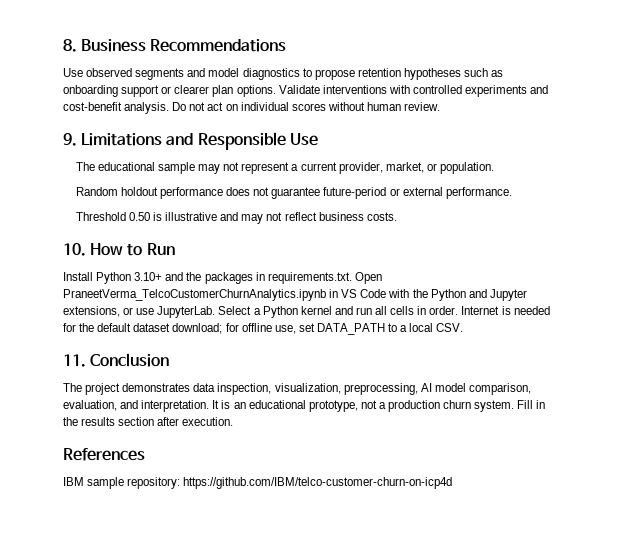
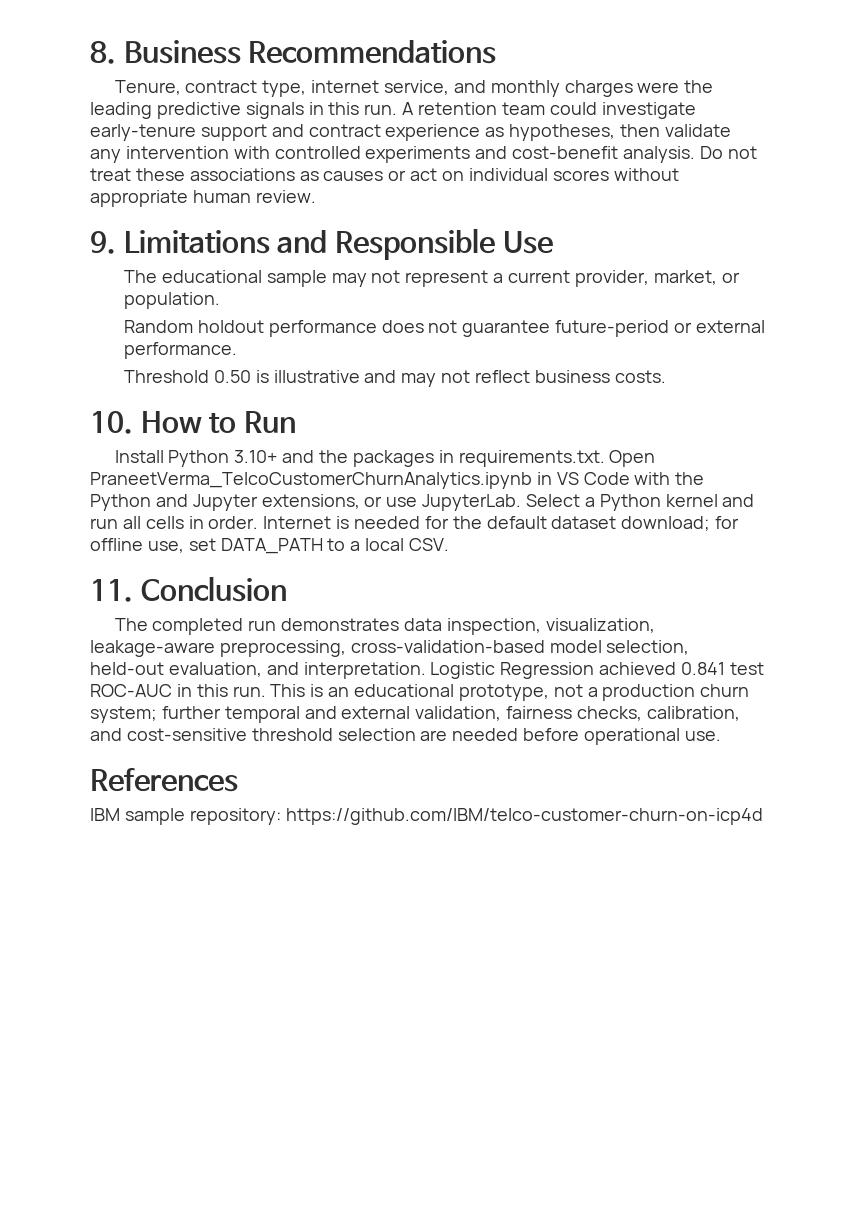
[63,68,504,80] [63,85,387,97] Use observed segments and model diagnostics to propose retention hypotheses such as onboarding support or clearer plan options. Validate interventions -> [114,80,714,97] [90,102,696,119] [90,124,731,141] [90,146,229,163] Tenure, contract type, internet service, and monthly charges were the leading predictive signals in this run. A retention team could investigate early-tenure support and contract experience as hypotheses, then validate any intervention
(206, 106) none -> [90,168,407,181] treat these associations as causes or
(365, 106) none -> [90,190,188,207] appropriate
[85,383,121,395] project -> [152,618,277,635] completed run
[343,383,531,395] [63,400,220,412] preprocessing, AI model comparison, evaluation, and interpretation. It -> [90,640,690,657] [90,662,764,679] [90,684,306,697] leakage-aware preprocessing, cross-validation-based model selection, held-out evaluation, and interpretation. Logistic Regression achieved 0.841 test ROC-AUC in this run. This
[474,400,546,412] [63,417,234,426] system. Fill in the results section after execution. -> [90,706,740,723] [90,728,721,745] system; further temporal and external validation, fairness checks, calibration, and cost-sensitive threshold selection are needed before operational use.

